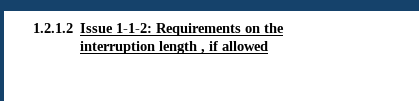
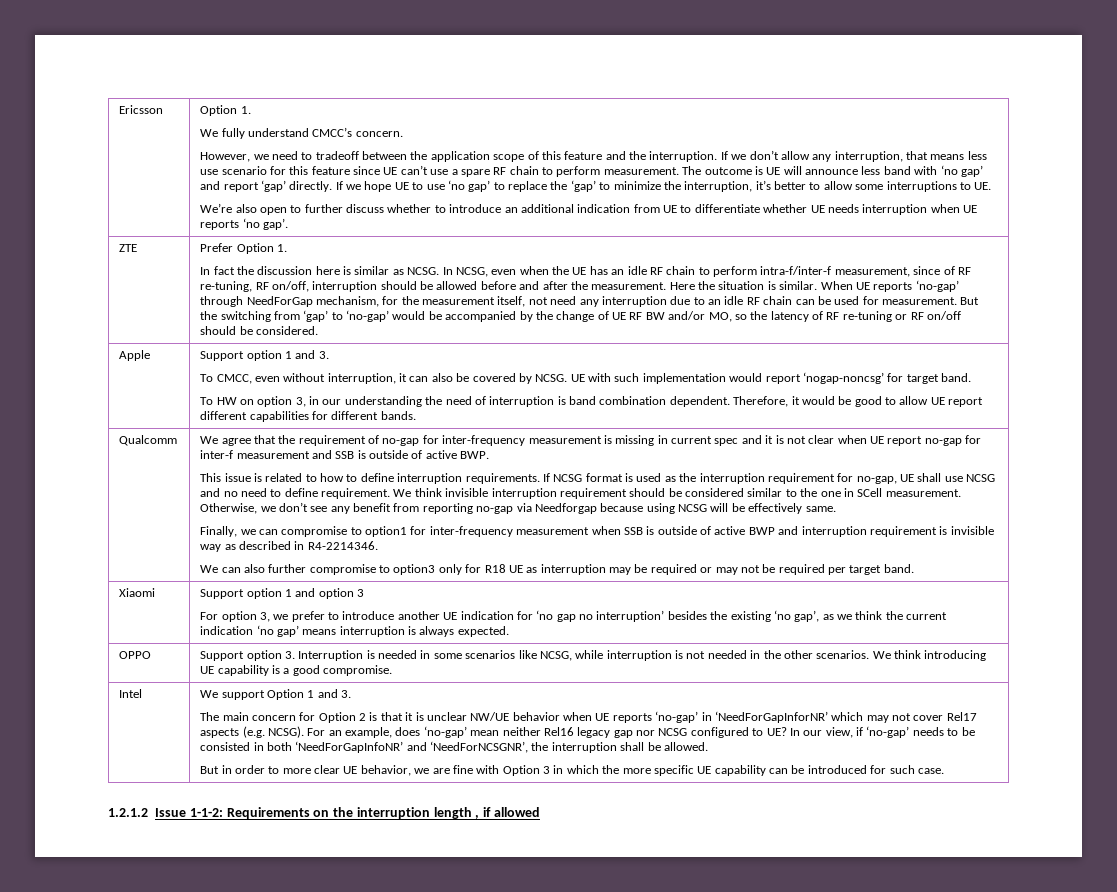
(33, 28) none -> [119,105,164,114] [200,105,251,116] [200,127,403,139] [200,150,987,162] [200,165,983,177] [200,180,992,192] [200,203,977,215] [200,218,288,230] [119,244,138,252] [200,243,287,254] [200,266,971,277] [200,280,959,292] [200,296,980,307] [200,310,961,322] [200,326,318,335] [119,350,151,361] [200,350,329,361] [200,372,971,384] [200,396,984,407] [200,411,416,422] [119,435,178,446] [200,435,982,446] [200,450,490,459] [200,473,996,484] [200,488,961,499] [200,502,836,514] [200,526,994,537] [200,541,378,552] [200,564,914,575] [119,588,156,597] [200,588,364,599] [200,610,948,622] [200,625,509,637] [119,651,152,659] [200,650,987,661] [200,665,392,676] [119,689,143,698] [200,689,351,700] [200,711,977,723] [200,726,975,738] [200,741,708,753] [200,765,944,776] Ericsson | Option 1. // We fully understand CMCC’s concern. // However, we need to tradeoff between the application scope of this feature and the interruption. If we don’t allow any interruption, that means less use scenario for this feature since UE can’t use a spare RF chain to perform measurement. The outcome is UE will announce less band with ‘no gap’ and report ‘gap’ directly. If we hope UE to use ‘no gap’ to replace the ‘gap’ to minimize the interruption, it’s better to allow some interruptions to UE. // We’re also open to further discuss whether to introduce an additional indication from UE to differentiate whether UE needs interruption when UE reports ‘no gap’. // ZTE | Prefer Option 1. // In fact the discussion here is similar as NCSG. In NCSG, even when the UE has an idle RF chain to perform intra-f/inter-f measurement, since of RF re-tuning, RF on/off, interruption should be allowed before and after the measurement. Here the situation is similar. When UE reports ‘no-gap’ through NeedForGap mechanism, for the measurement itself, not need any interruption due to an idle RF chain can be used for measurement. But the switching from ‘gap’ to ‘no-gap’ would be accompanied by the change of UE RF BW and/or MO, so the latency of RF re-tuning or RF on/off should be considered. // Apple | Support option 1 and 3. // To CMCC, even without interruption, it can also be covered by NCSG. UE with such implementation would report ‘nogap-noncsg’ for target band. // To HW on option 3, in our understanding the need of interruption is band combination dependent. Therefore, it would be good to allow UE report different capabilities for different bands. // Qualcomm | We agree that the requirement of no-gap for inter-frequency measurement is missing in current spec and it is not clear when UE report no-gap for inter-f measurement and SSB is outside of active BWP. // This issue is related to how to define interruption requirements. If NCSG format is used as the interruption requirement for no-gap, UE shall use NCSG and no need to define requirement. We think invisible interruption requirement should be considered similar to the one in SCell measurement. Otherwise, we don’t see any benefit from reporting no-gap via Needforgap because using NCSG will be effectively same. // Finally, we can compromise to option1 for inter-frequency measurement when SSB is outside of active BWP and interruption requirement is invisible way as described in R4-2214346. // We can also further compromise to option3 only for R18 UE as interruption may be required or may not be required per target band. // Xiaomi | Support option 1 and option 3 // For option 3, we prefer to introduce another UE indication for ‘no gap no interruption’ besides the existing ‘no gap’, as we think the current indication ‘no gap’ means interruption is always expected. // OPPO | Support option 3. Interruption is needed in some scenarios like NCSG, while interruption is not needed in the other scenarios. We think introducing UE capability is a good compromise. // Intel | We support Option 1 and 3. // The main concern for Option 2 is that it is unclear NW/UE behavior when UE reports ‘no-gap’ in ‘NeedForGapInforNR’ which may not cover Rel17 aspects (e.g. NCSG). For an example, does ‘no-gap’ mean neither Rel16 legacy gap nor NCSG configured to UE? In our view, if ‘no-gap’ needs to be consisted in both ‘NeedForGapInfoNR’ and ‘NeedForNCSGNR’, the interruption shall be allowed. // But in order to more clear UE behavior, we are fine with Option 3 in which the more specific UE capability can be introduced for such case. //

